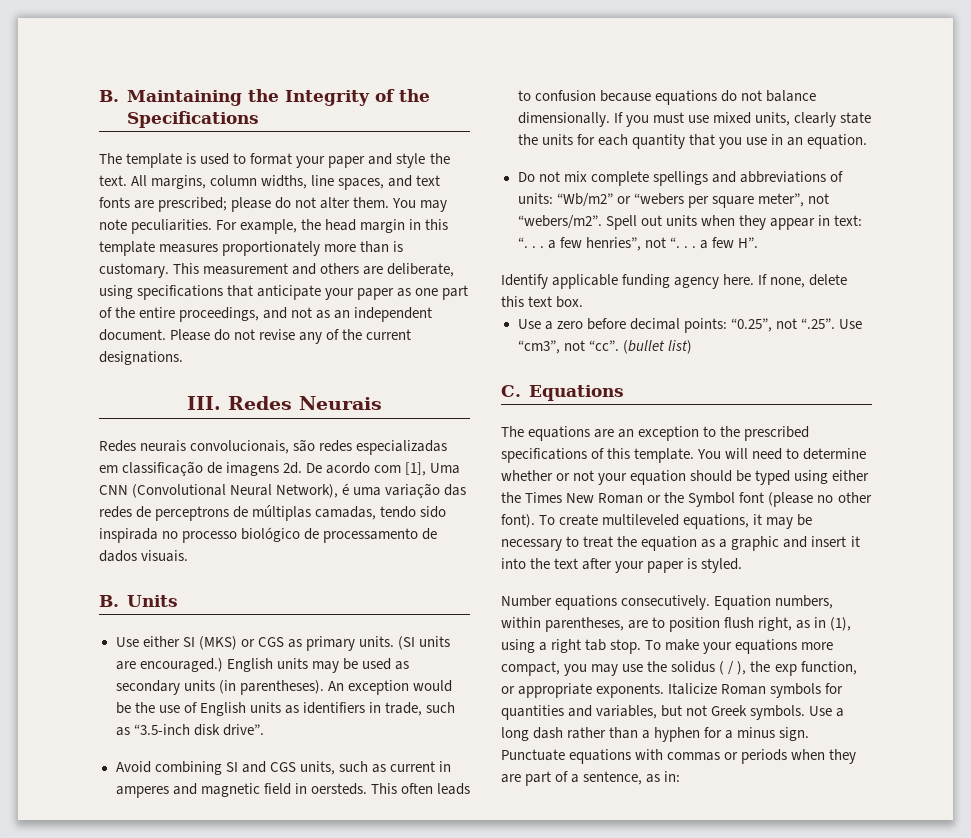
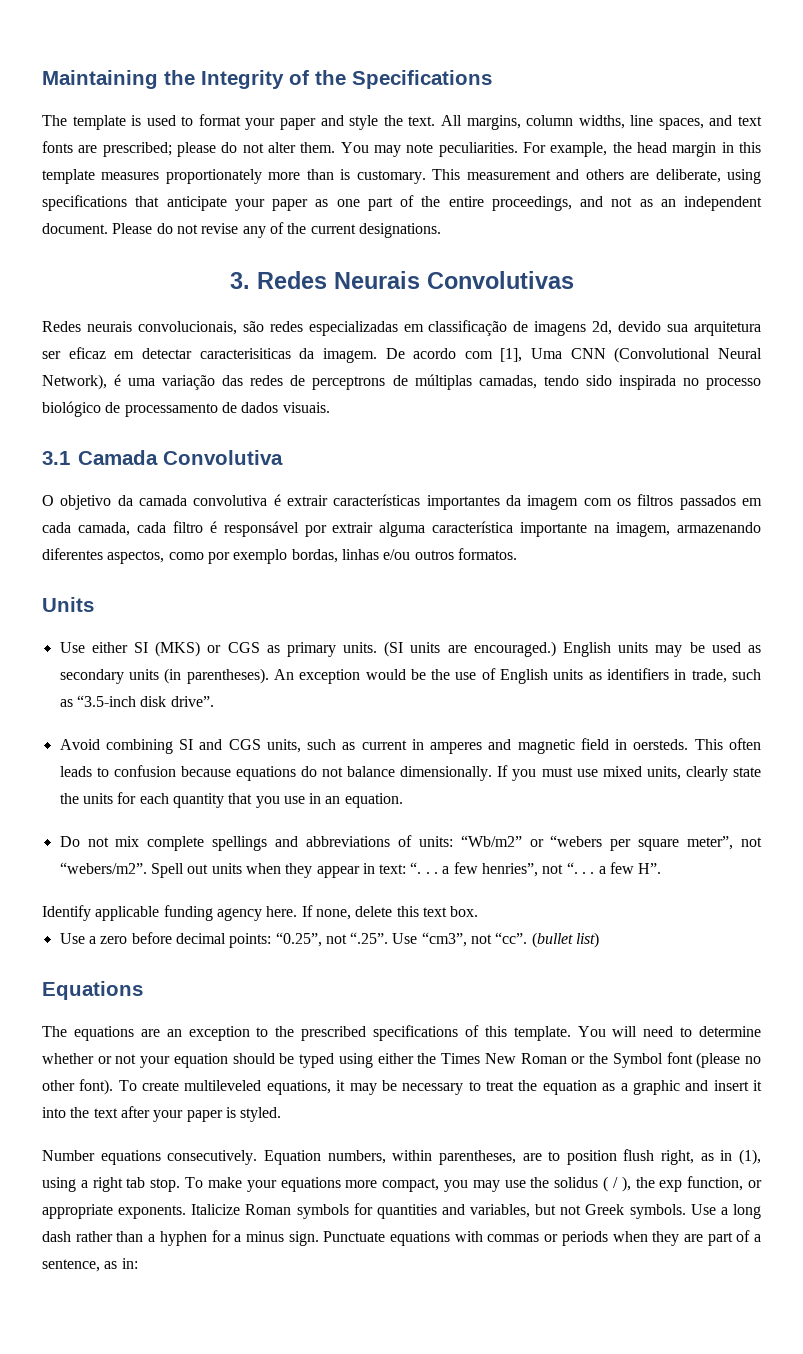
[99,90,119,102] B. -> (42, 79) none
[187,396,221,410] III. -> [229,272,250,289] 3.
(382, 403) none -> [426,271,574,289] Convolutivas
[283,462,303,474] 2d. -> [592,321,761,336] [42,347,377,363] 2d, devido sua arquitetura ser eficaz em detectar caracterisiticas da imagem.
[99,595,119,607] B. -> [42,450,283,465] [42,494,763,510] [42,521,761,537] [42,548,517,564] 3.1 Camada Convolutiva // O objetivo da camada convolutiva é extrair características importantes da imagem com os filtros passados em cada camada, cada filtro é responsável por extrair alguma característica importante na imagem, armazenando diferentes aspectos, como por exemplo bordas, linhas e/ou outros formatos. //
[501,385,521,397] C. -> (600, 940) none

